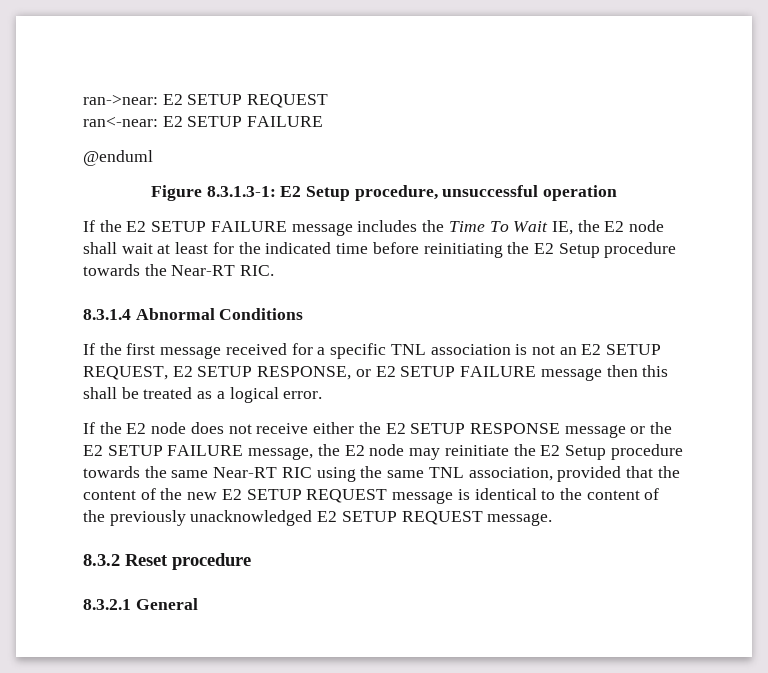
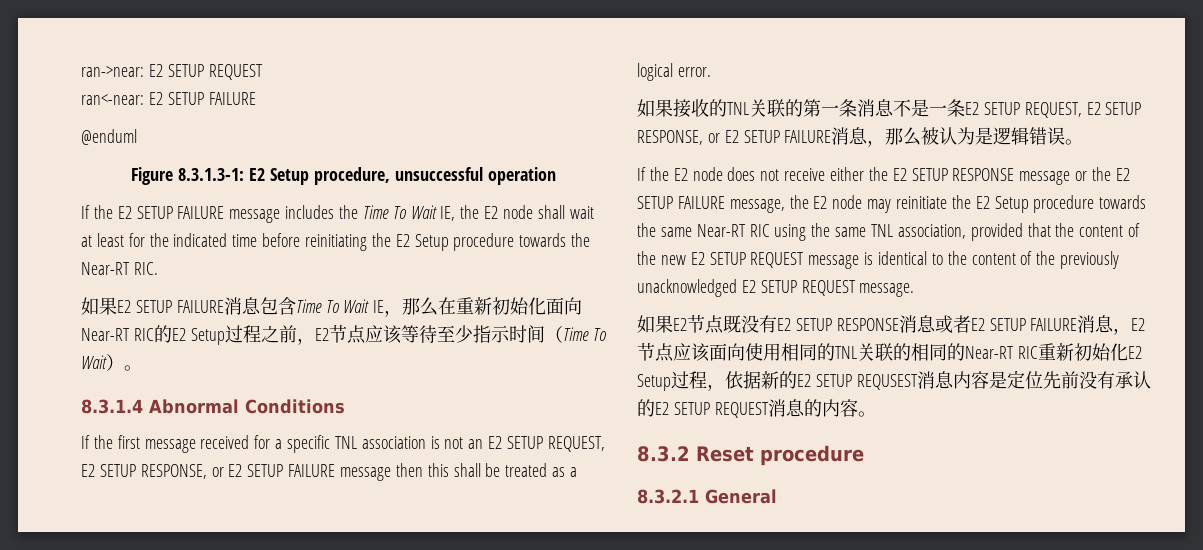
(275, 270) none -> [81,297,583,317] [81,325,606,345] [81,354,142,371] // 如果E2 SETUP FAILURE消息包含Time To Wait IE，那么在重新初始化面向Near-RT RIC的E2 Setup过程之前，E2节点应该等待至少指示时间（Time To Wait）。
(323, 395) none -> [637,99,1142,118] [637,127,1084,147] // 如果接收的TNL关联的第一条消息不是一条E2 SETUP REQUEST, E2 SETUP RESPONSE, or E2 SETUP FAILURE消息，那么被认为是逻辑错误。
(553, 519) none -> [637,315,1146,335] [637,343,1142,362] [637,370,1151,391] [637,399,876,418] // 如果E2节点既没有E2 SETUP RESPONSE消息或者E2 SETUP FAILURE消息，E2节点应该面向使用相同的TNL关联的相同的Near-RT RIC重新初始化E2 Setup过程，依据新的E2 SETUP REQUSEST消息内容是定位先前没有承认的E2 SETUP REQUEST消息的内容。

